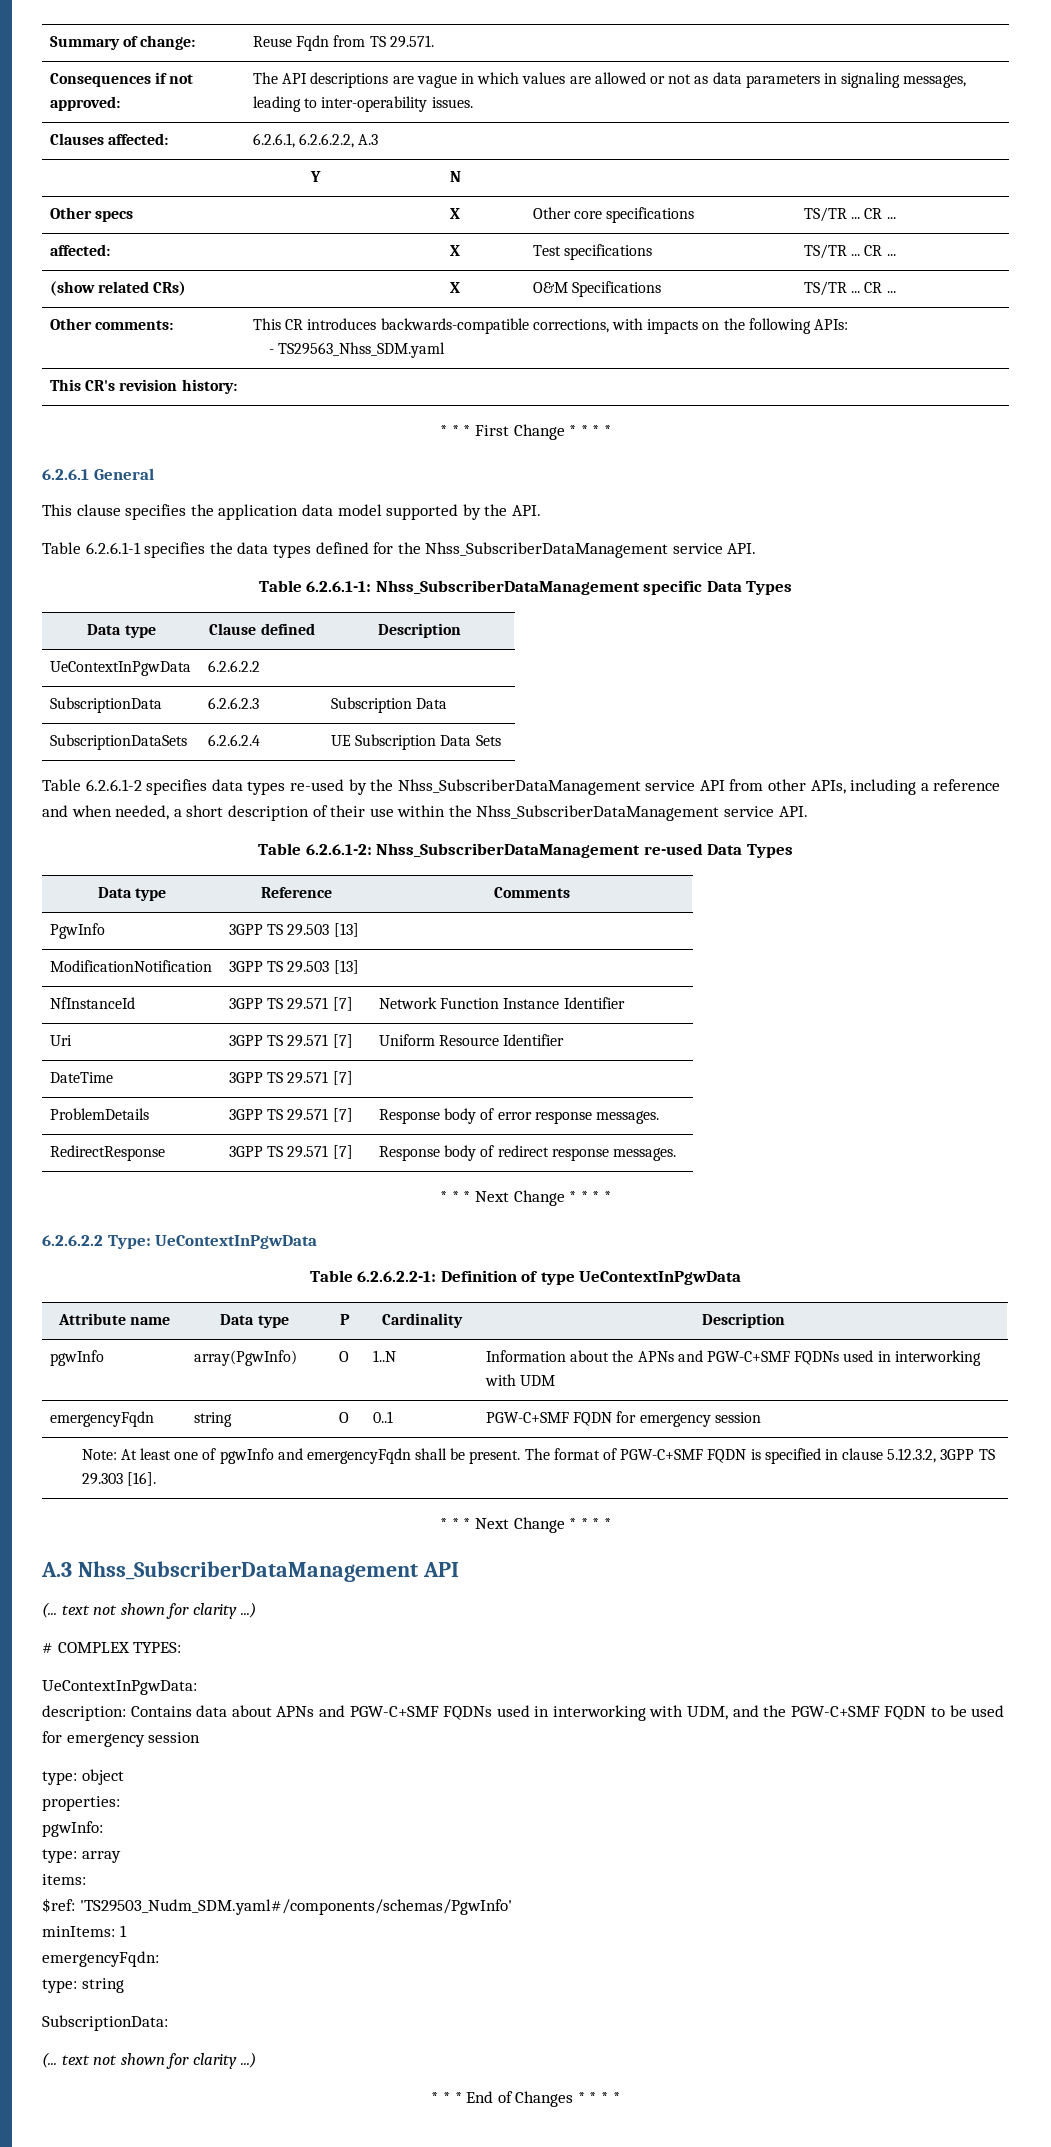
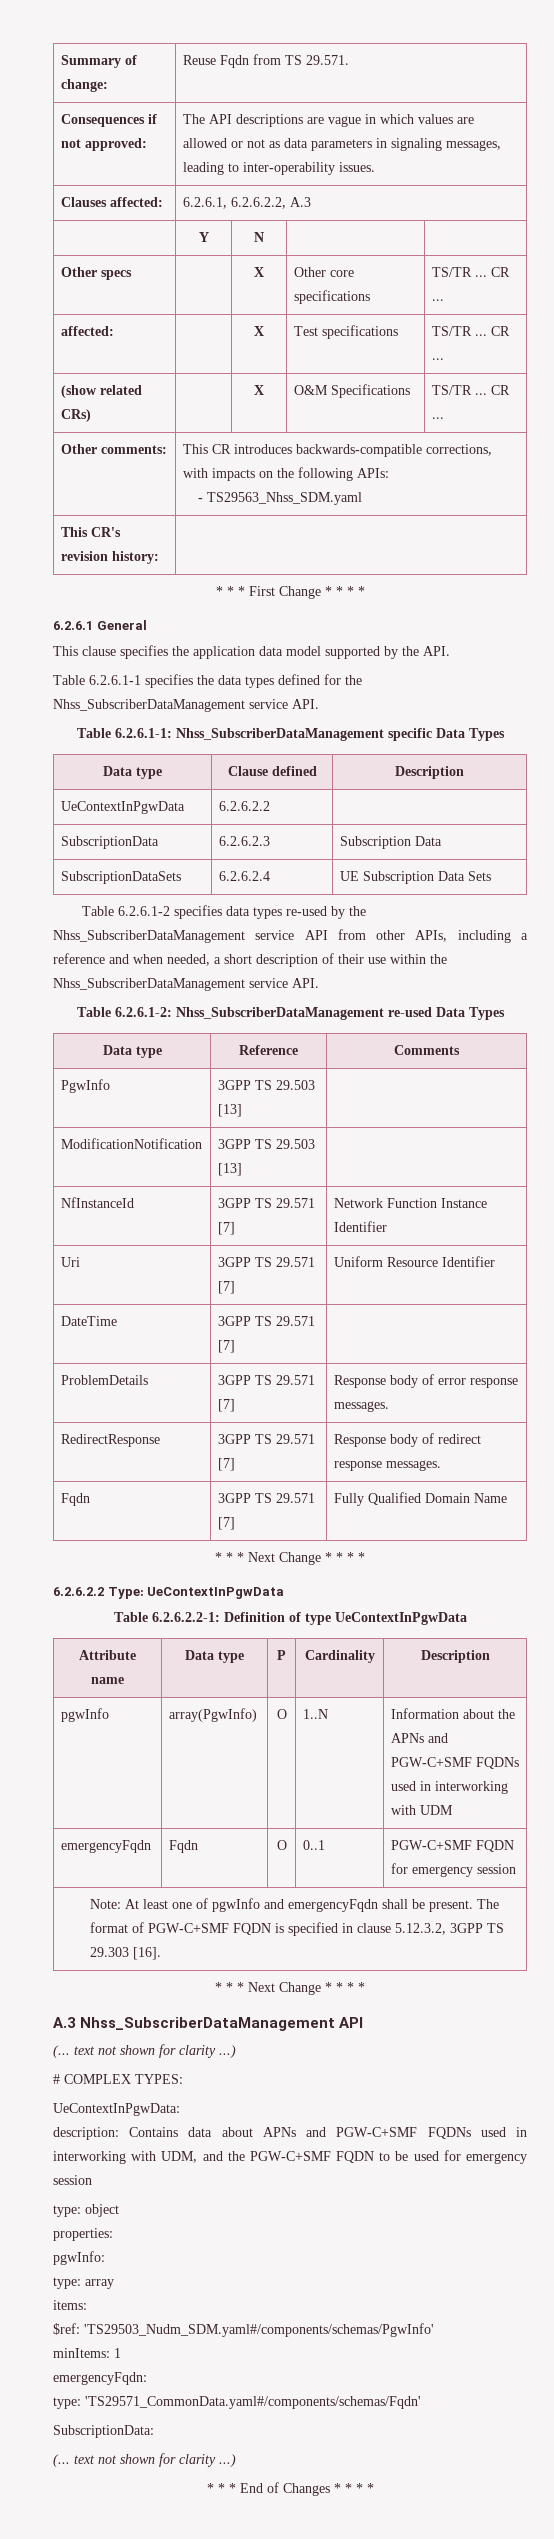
(677, 1154) none -> [60,1493,90,1506] [217,1493,315,1503] [217,1517,235,1530] [333,1492,507,1506] // Fqdn | 3GPP TS 29.571 [7] | Fully Qualified Domain Name
[194,1412,233,1427] string -> [168,1840,198,1853] Fqdn
[81,1978,124,1993] string -> [85,2396,421,2409] 'TS29571_CommonData.yaml#/components/schemas/Fqdn'

